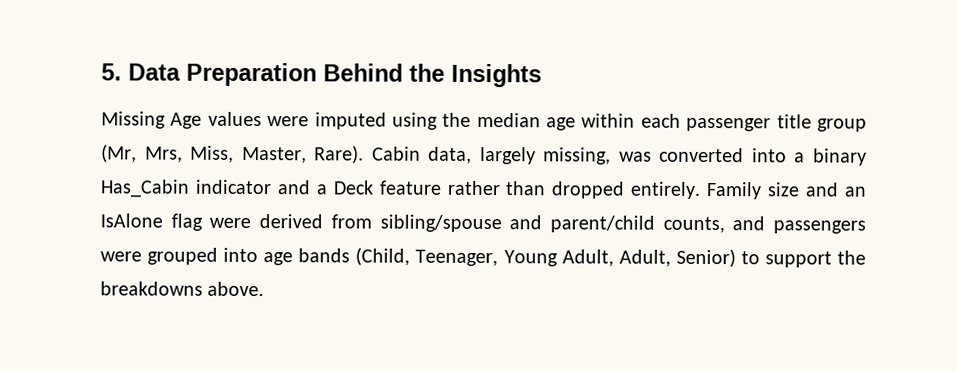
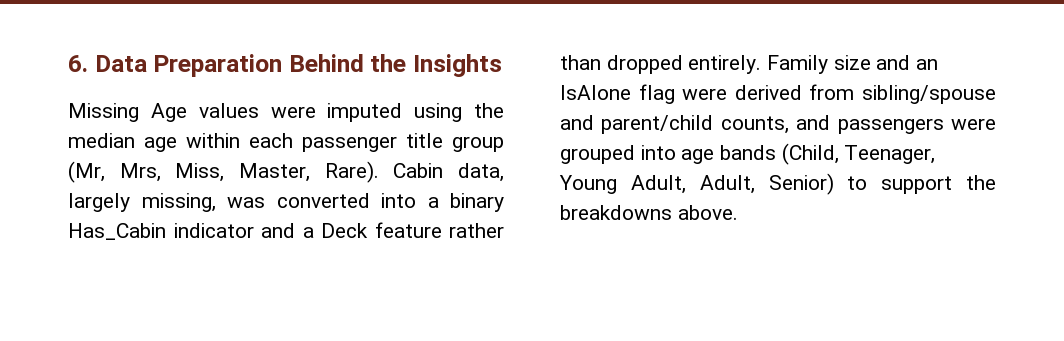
[101,63,122,81] 5. -> [68,55,88,72] 6.

